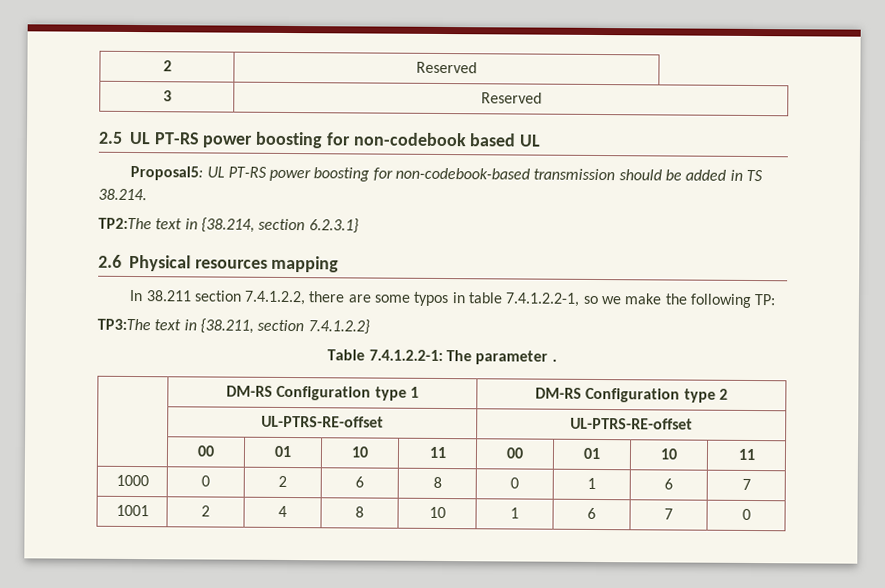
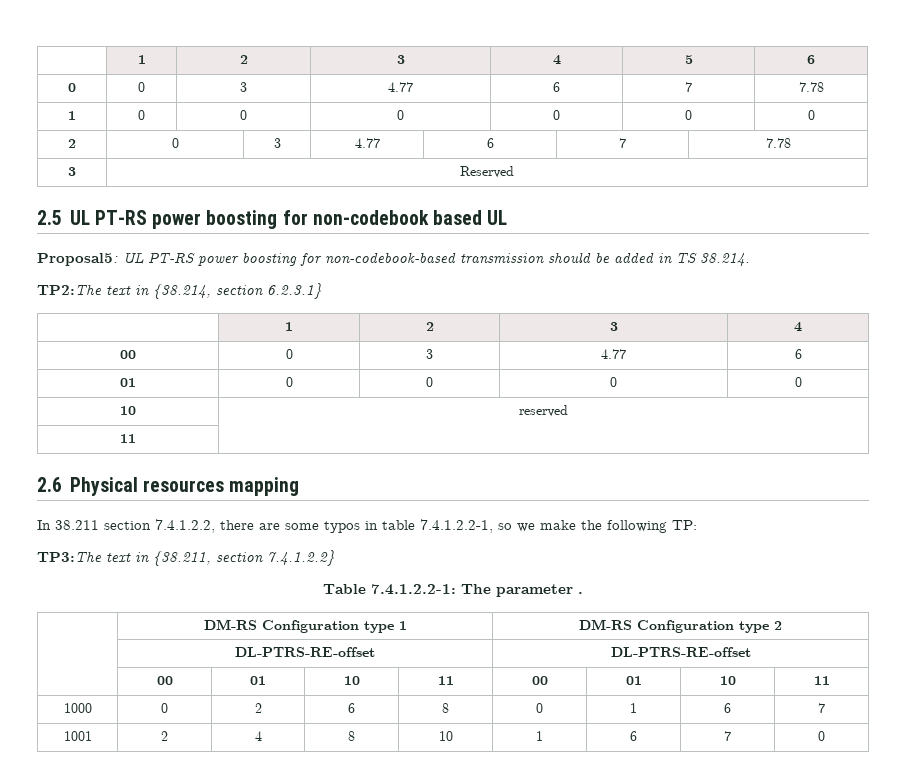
[162,60,172,72] [416,61,478,74] 2 | Reserved -> [137,55,146,64] [239,55,248,64] [396,55,405,64] [552,55,561,65] [684,55,693,64] [807,55,815,64] [68,83,76,92] [138,82,145,92] [240,82,247,92] [388,82,413,92] [553,82,560,92] [685,82,692,92] [798,82,824,92] [68,111,76,120] [138,110,145,120] [240,110,247,120] [397,110,404,120] [553,110,560,120] [685,110,692,120] [807,110,815,120] [68,139,76,148] [171,138,179,148] [273,138,281,148] [354,138,380,148] [486,138,494,148] [619,138,626,148] [765,138,791,148] | 1 | 2 | 3 | 4 | 5 | 6 // 0 | 0 | 3 | 4.77 | 6 | 7 | 7.78 // 1 | 0 | 0 | 0 | 0 | 0 | 0 // 2 | 0 | 3 | 4.77 | 6 | 7 | 7.78
(359, 226) none -> [285,322,293,331] [425,322,434,331] [609,322,618,331] [794,322,802,332] [120,350,136,359] [285,349,293,359] [426,349,433,359] [601,349,626,359] [794,349,802,359] [120,378,136,387] [285,377,293,387] [426,377,433,387] [610,377,617,387] [794,377,802,387] [120,406,136,415] [519,405,568,417] [120,434,136,443] // | 1 | 2 | 3 | 4 // 00 | 0 | 3 | 4.77 | 6 // 01 | 0 | 0 | 0 | 0 // 10 | reserved // 11 |
[261,415,384,428] [570,417,693,430] UL-PTRS-RE-offset | UL-PTRS-RE-offset -> [235,647,375,657] [610,647,751,657] DL-PTRS-RE-offset | DL-PTRS-RE-offset

